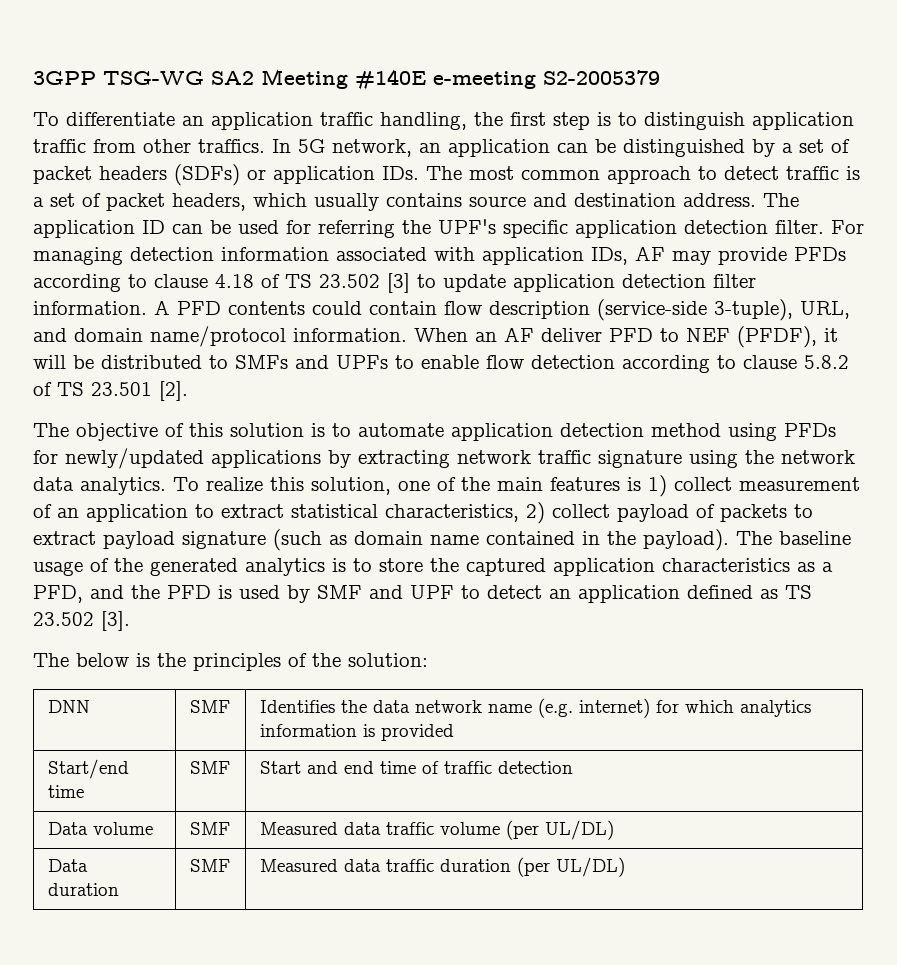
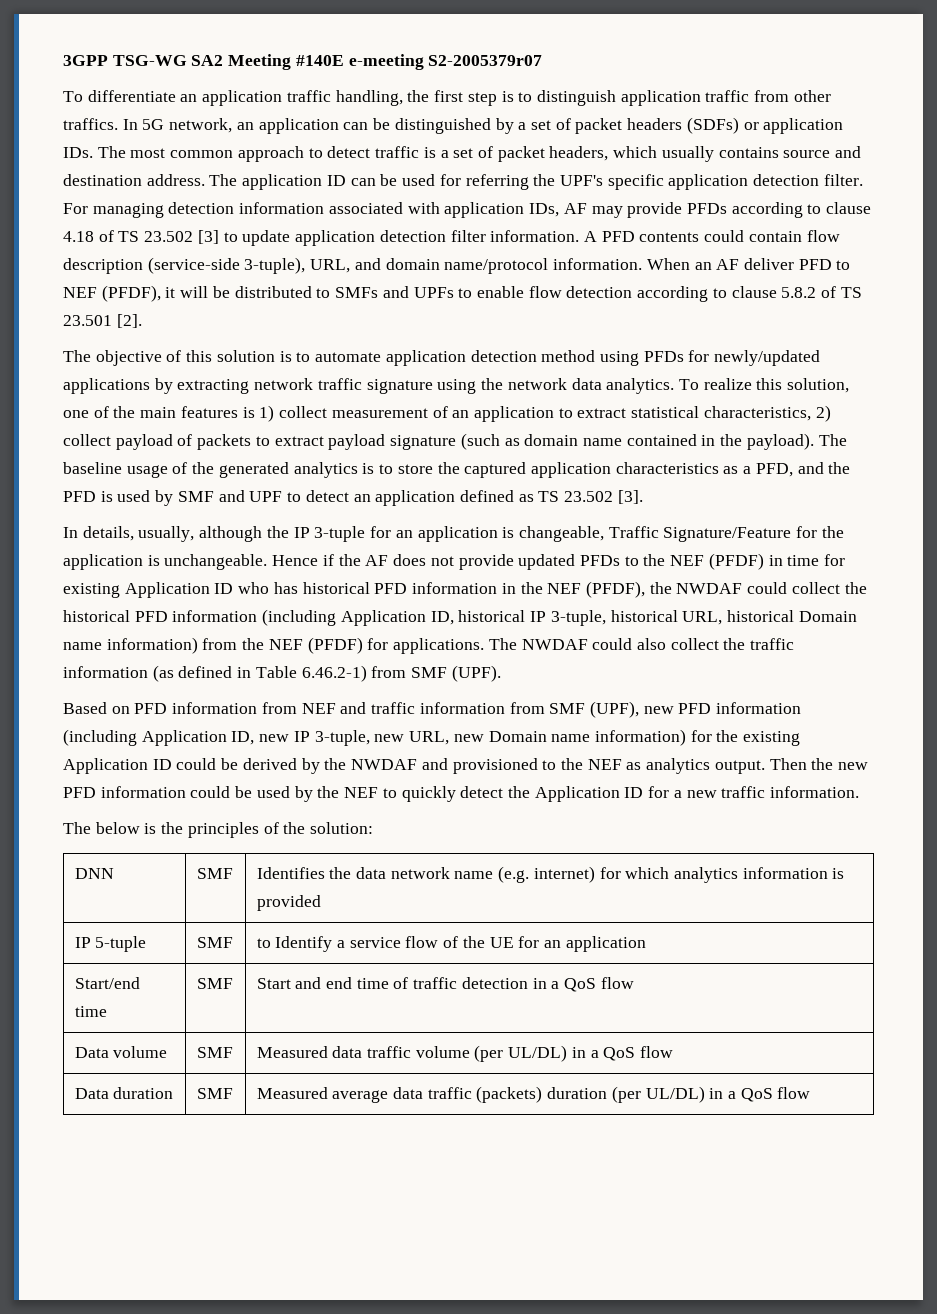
[543,70,660,85] S2-2005379 -> [428,55,543,66] S2-2005379r07
(130, 621) none -> [63,526,844,542] [63,553,846,570] [63,581,867,598] [63,609,857,626] [63,637,795,654] [63,665,501,682] [63,701,802,718] [63,729,801,746] [63,758,869,774] [63,786,860,802] // In details, usually, although the IP 3-tuple for an application is changeable, Traffic Signature/Feature for the application is unchangeable. Hence if the AF does not provide updated PFDs to the NEF (PFDF) in time for existing Application ID who has historical PFD information in the NEF (PFDF), the NWDAF could collect the historical PFD information (including Application ID, historical IP 3-tuple, historical URL, historical Domain name information) from the NEF (PFDF) for applications. The NWDAF could also collect the traffic information (as defined in Table 6.46.2-1) from SMF (UPF). // Based on PFD information from NEF and traffic information from SMF (UPF), new PFD information (including Application ID, new IP 3-tuple, new URL, new Domain name information) for the existing Application ID could be derived by the NWDAF and provisioned to the NEF as analytics output. Then the new PFD information could be used by the NEF to quickly detect the Application ID for a new traffic information.
(454, 732) none -> [74,936,147,952] [196,937,233,948] [256,936,646,952] // IP 5-tuple | SMF | to Identify a service flow of the UE for an application
(573, 767) none -> [532,977,634,992] in a QoS flow
(614, 830) none -> [571,1046,674,1061] in a QoS flow
[343,859,434,872] data traffic -> [332,1086,543,1103] average data traffic (packets)
(625, 867) none -> [709,1087,811,1102] in a QoS flow

